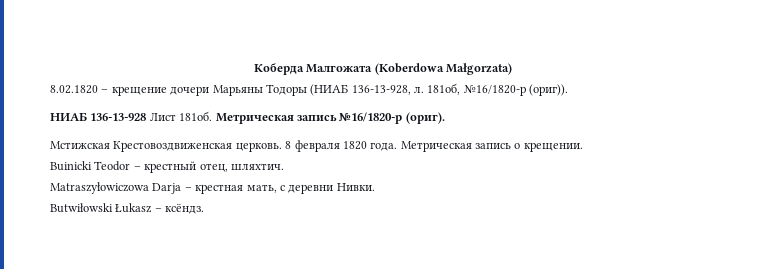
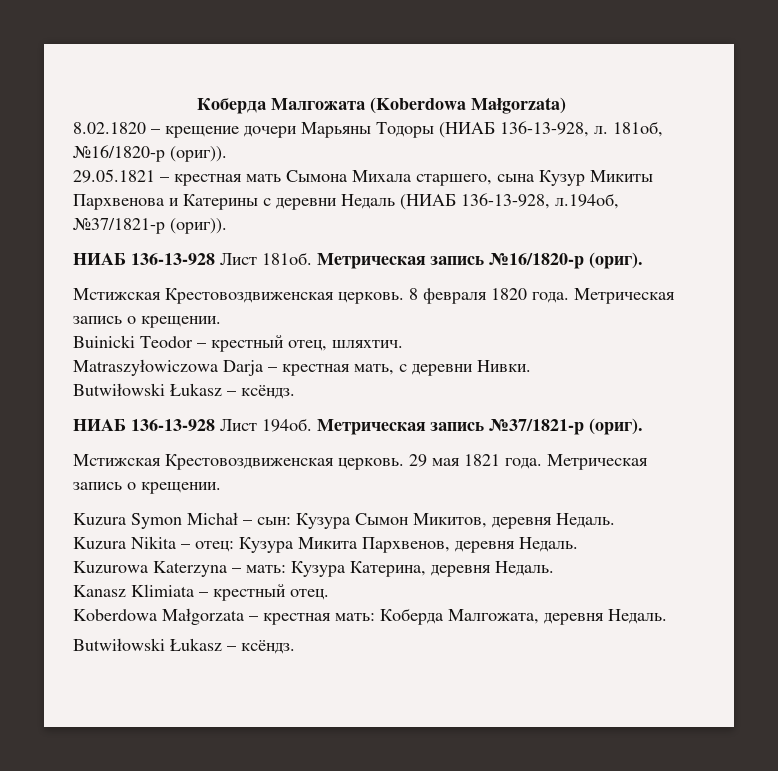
(569, 90) none -> [73,169,653,186] [73,193,619,210] [73,218,227,234] // 29.05.1821 – крестная мать Сымона Михала старшего, сына Кузур Микиты Пархвенова и Катерины с деревни Недаль (НИАБ 136-13-928, л.194об, №37/1821-р (ориг)).
(205, 208) none -> [73,418,643,435] [73,454,648,470] [73,482,221,494] [73,512,615,529] [73,536,578,553] [73,561,554,577] [73,584,329,601] [73,608,667,625] [73,638,295,654] // НИАБ 136-13-928 Лист 194об. Метрическая запись №37/1821-р (ориг). // Мстижская Крестовоздвиженская церковь. 29 мая 1821 года. Метрическая запись о крещении. // Kuzura Symon Michał – сын: Кузура Сымон Микитов, деревня Недаль. // Kuzura Nikita – отец: Кузура Микита Пархвенов, деревня Недаль. // Kuzurowa Katerzyna – мать: Кузура Катерина, деревня Недаль. // Kanasz Klimiata – крестный отец. // Koberdowa Małgorzata – крестная мать: Коберда Малгожата, деревня Недаль. // Butwiłowski Łukasz – ксёндз.

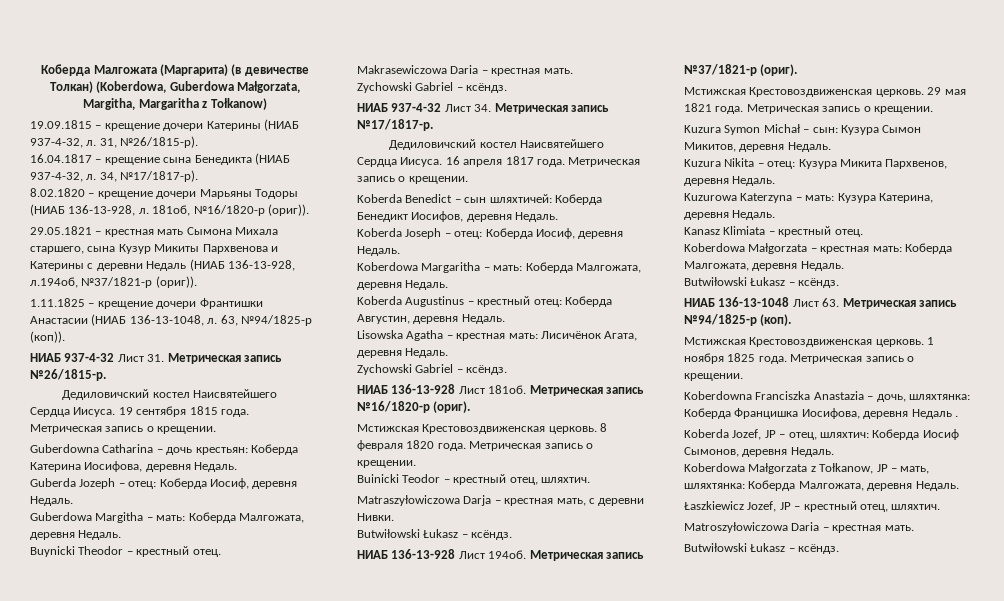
[370,97,566,114] (Koberdowa Małgorzata) -> [160,64,309,76] [49,81,301,93] [83,98,267,110] [30,119,299,131] [30,136,199,148] [30,153,290,165] [30,170,199,182] (Маргарита) (в девичестве Толкан) (Koberdowa, Guberdowa Małgorzata, Margitha, Margaritha z Tołkanow) // 19.09.1815 – крещение дочери Катерины (НИАБ 937-4-32, л. 31, №26/1815-р). // 16.04.1817 – крещение сына Бенедикта (НИАБ 937-4-32, л. 34, №17/1817-р).
(227, 226) none -> [30,298,263,309] [30,314,312,326] [30,331,65,343] [30,353,282,364] [30,369,106,381] [62,389,278,400] [30,406,249,417] [30,424,217,434] [30,444,298,455] [30,461,238,472] [30,478,298,489] [30,496,73,506] [30,512,304,523] [30,530,122,540] [30,546,221,557] [357,65,573,76] [357,82,508,93] [357,103,609,114] [357,119,433,131] [389,139,605,150] [357,156,641,167] [357,176,468,184] [357,194,602,205] [357,211,559,222] [357,228,624,239] [357,246,400,256] [357,262,641,273] [357,280,449,290] [357,296,612,307] [357,314,505,324] [357,330,638,341] [357,348,449,358] [357,364,508,375] // 1.11.1825 – крещение дочери Франтишки Анастасии (НИАБ 136-13-1048, л. 63, №94/1825-р (коп)). // НИАБ 937-4-32 Лист 31. Метрическая запись №26/1815-р. // Дедиловичский костел Наисвятейшего Сердца Иисуса. 19 сентября 1815 года. Метрическая запись о крещении. // Guberdowna Catharina – дочь крестьян: Коберда Катерина Иосифова, деревня Недаль. // Guberda Jozeph – отец: Коберда Иосиф, деревня Недаль. // Guberdowa Margitha – мать: Коберда Малгожата, деревня Недаль. // Buynicki Theodor – крестный отец. // Makrasewiczowa Daria – крестная мать. // Zychowski Gabriel – ксёндз. // НИАБ 937-4-32 Лист 34. Метрическая запись №17/1817-р. // Дедиловичский костел Наисвятейшего Сердца Иисуса. 16 апреля 1817 года. Метрическая запись о крещении. // Koberda Benedict – сын шляхтичей: Коберда Бенедикт Иосифов, деревня Недаль. // Koberda Joseph – отец: Коберда Иосиф, деревня Недаль. // Koberdowa Margaritha – мать: Коберда Малгожата, деревня Недаль. // Koberda Augustinus – крестный отец: Коберда Августин, деревня Недаль. // Lisowska Agatha – крестная мать: Лисичёнок Агата, деревня Недаль. // Zychowski Gabriel – ксёндз.
(295, 647) none -> [684,297,957,309] [684,314,792,326] [684,337,935,347] [684,353,914,364] [684,373,743,381] [684,391,970,402] [684,408,958,419] [684,429,959,440] [684,447,834,457] [684,463,930,474] [684,480,959,491] [684,501,941,512] [684,522,914,533] [684,543,840,554] // НИАБ 136-13-1048 Лист 63. Метрическая запись №94/1825-р (коп). // Мстижская Крестовоздвиженская церковь. 1 ноября 1825 года. Метрическая запись о крещении. // Koberdowna Franciszka Anastazia – дочь, шляхтянка: Коберда Францишка Иосифова, деревня Недаль . // Koberda Jozef, JP – отец, шляхтич: Коберда Иосиф Сымонов, деревня Недаль. // Koberdowa Małgorzata z Tołkanow, JP – мать, шляхтянка: Коберда Малгожата, деревня Недаль. // Łaszkiewicz Jozef, JP – крестный отец, шляхтич. // Matroszyłowiczowa Daria – крестная мать. // Butwiłowski Łukasz – ксёндз.

